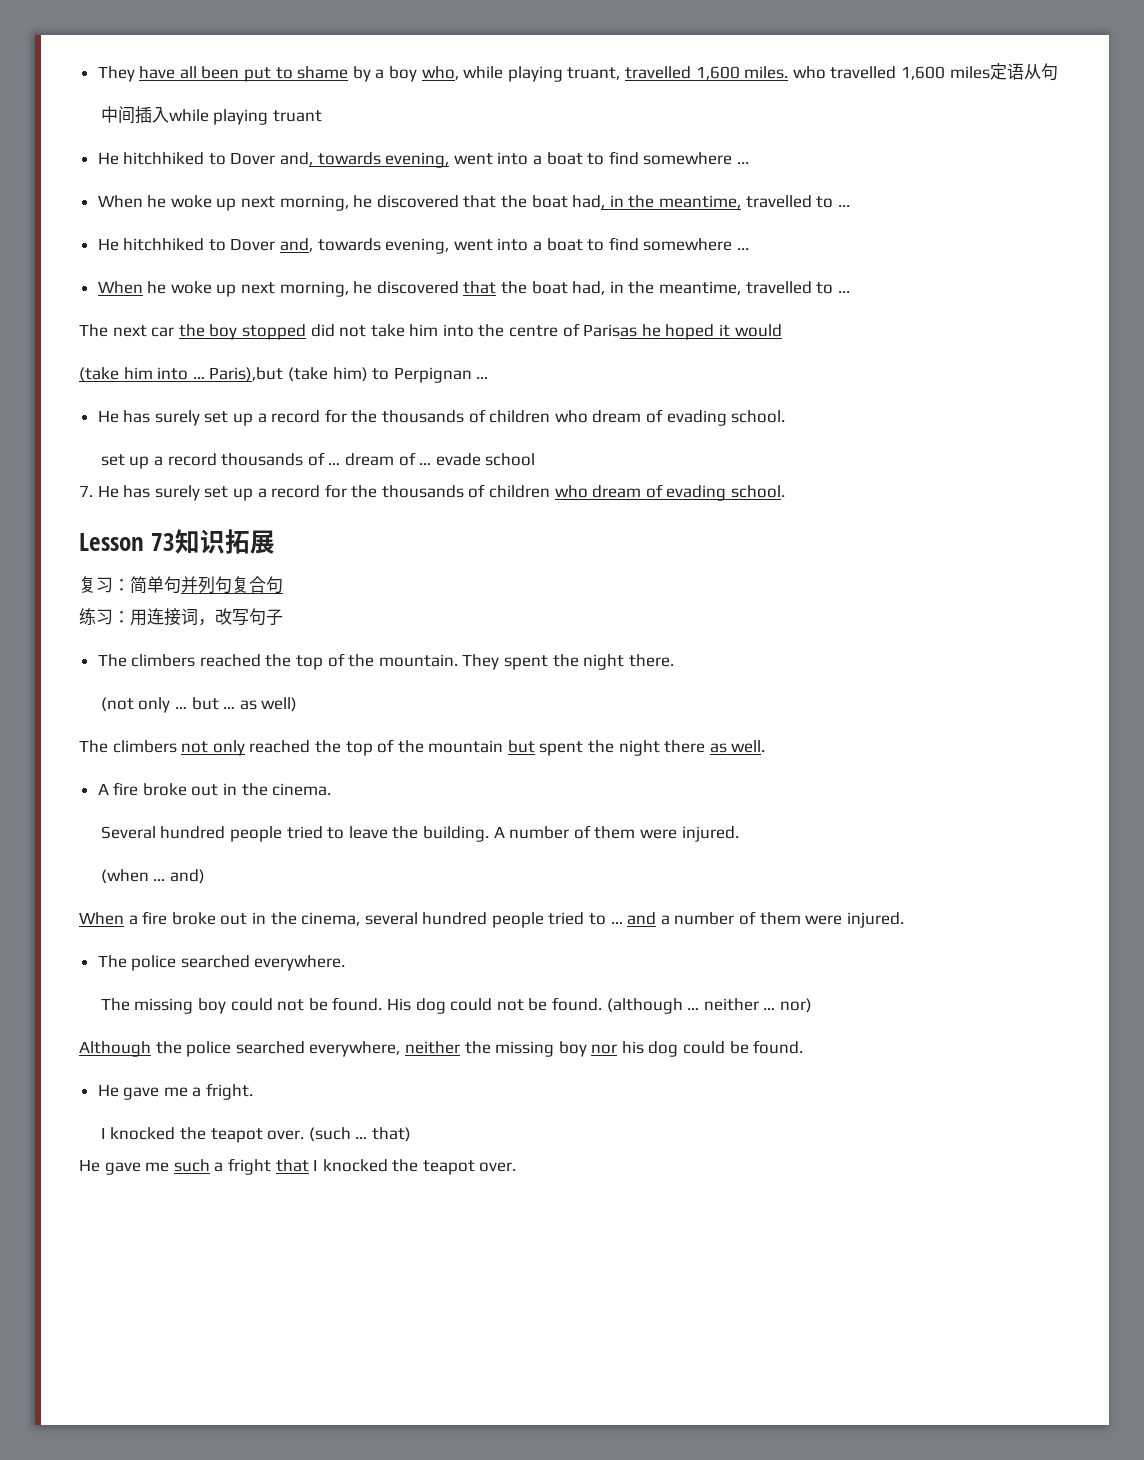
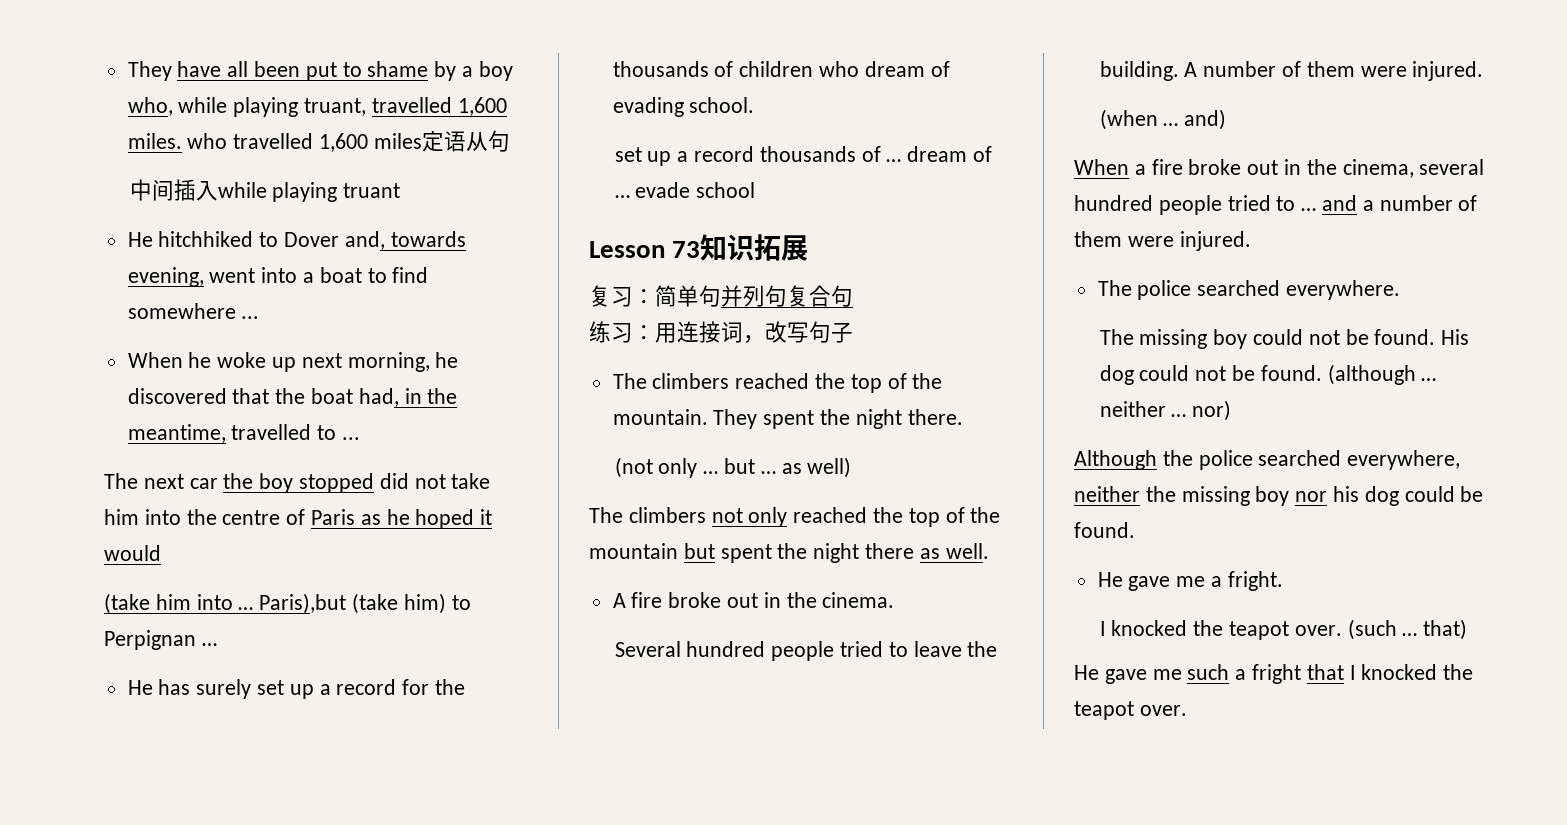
[97,237,749,254] [97,281,850,297] // He hitchhiked to Dover and, towards evening, went into a boat to find somewhere ... // When he woke up next morning, he discovered that the boat had, in the meantime, travelled to ... -> (361, 438) none
[583,324,638,337] Parisas -> [311,509,381,525] Paris as
[79,484,786,501] // 7. He has surely set up a record for the thousands of children who dream of evading school. -> (756, 190) none

